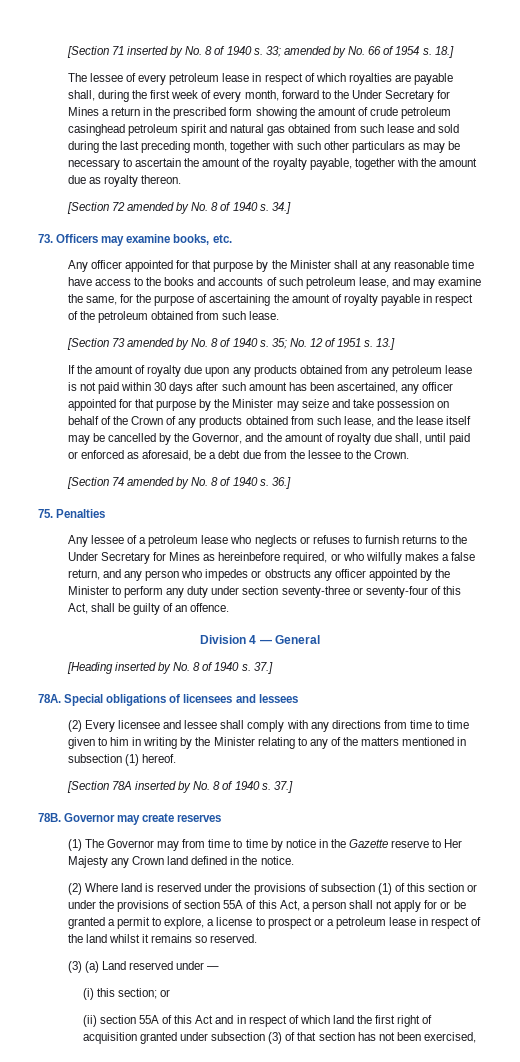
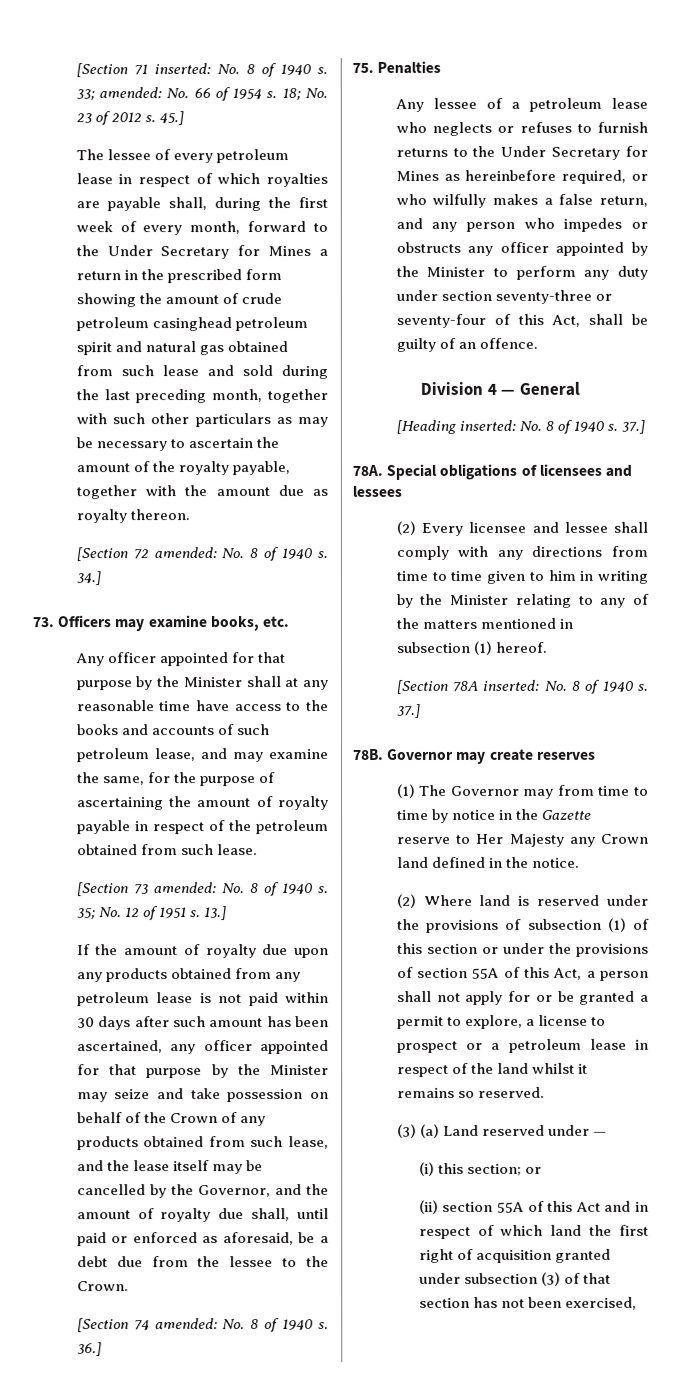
[127,46,184,58] inserted by -> [153,63,211,75] inserted:
[283,46,347,58] amended by -> [99,87,163,99] amended:
[434,46,454,58] 18.] -> [281,88,328,101] [75,111,184,126] 18; No. 23 of 2012 s. 45.]
[127,202,190,214] amended by -> [153,547,217,559] amended:
[127,338,190,350] amended by -> [153,882,217,894] amended:
[127,477,190,489] amended by -> [154,1318,218,1330] amended:
[114,662,172,674] inserted by -> [458,419,516,431] inserted:
[135,781,192,793] inserted by -> [482,679,540,691] inserted:

